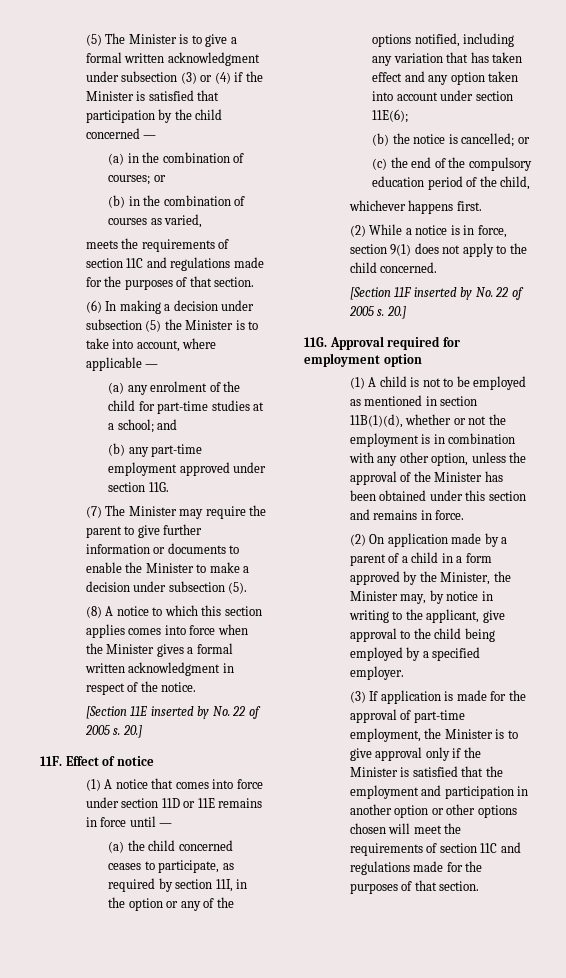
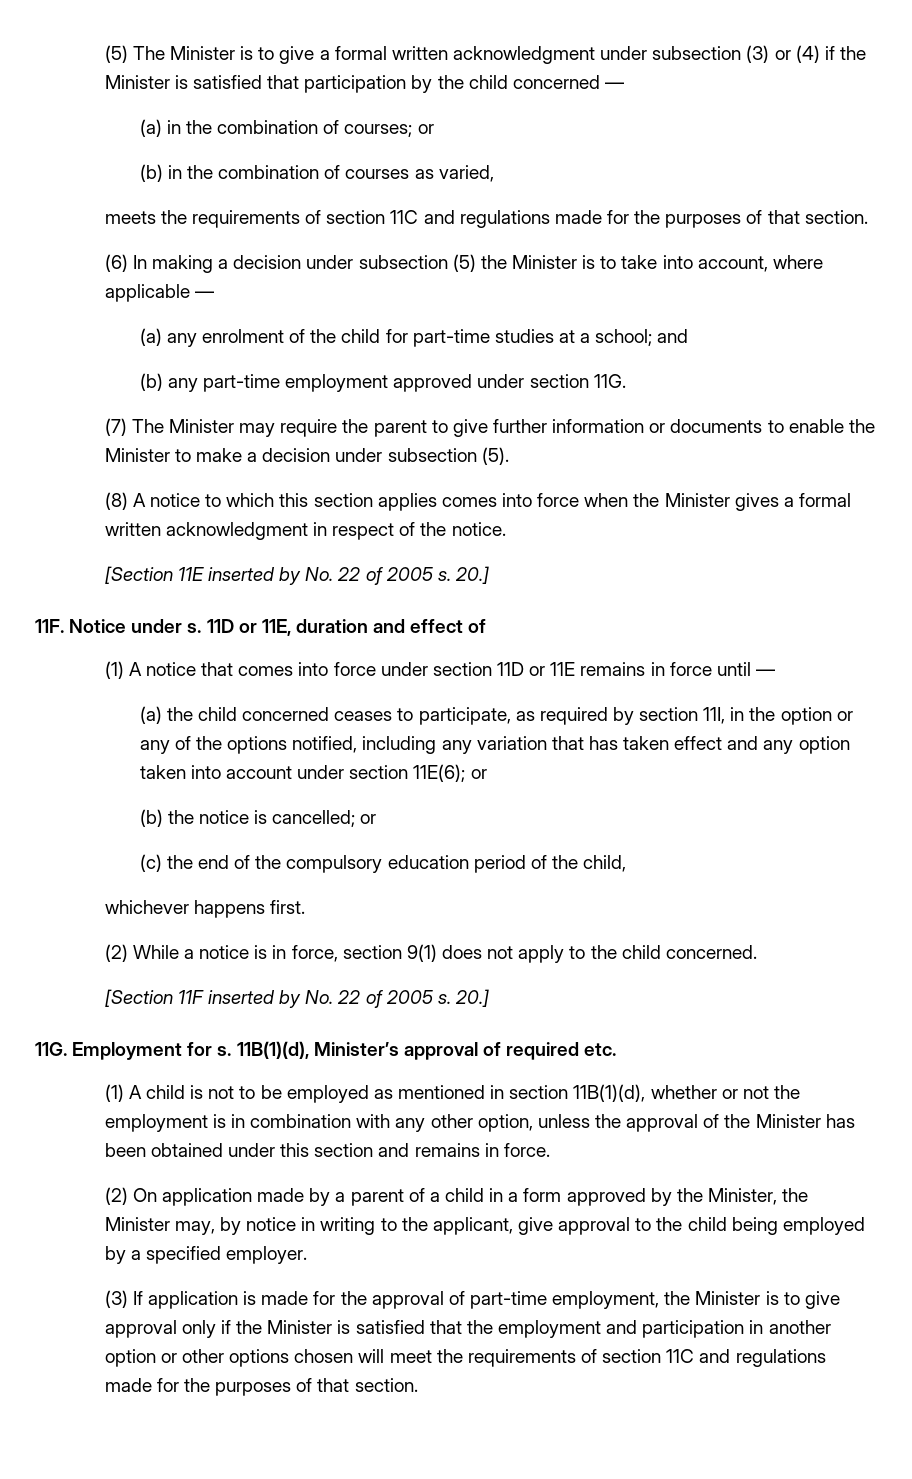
[65,756,154,766] Effect of notice -> [69,619,487,636] Notice under s. 11D or 11E, duration and effect of
(409, 116) none -> [470,769,487,779] or
[329,336,460,350] [304,353,422,367] Approval required for employment option -> [72,1041,617,1060] Employment for s. 11B(1)(d), Minister’s approval of required etc.

